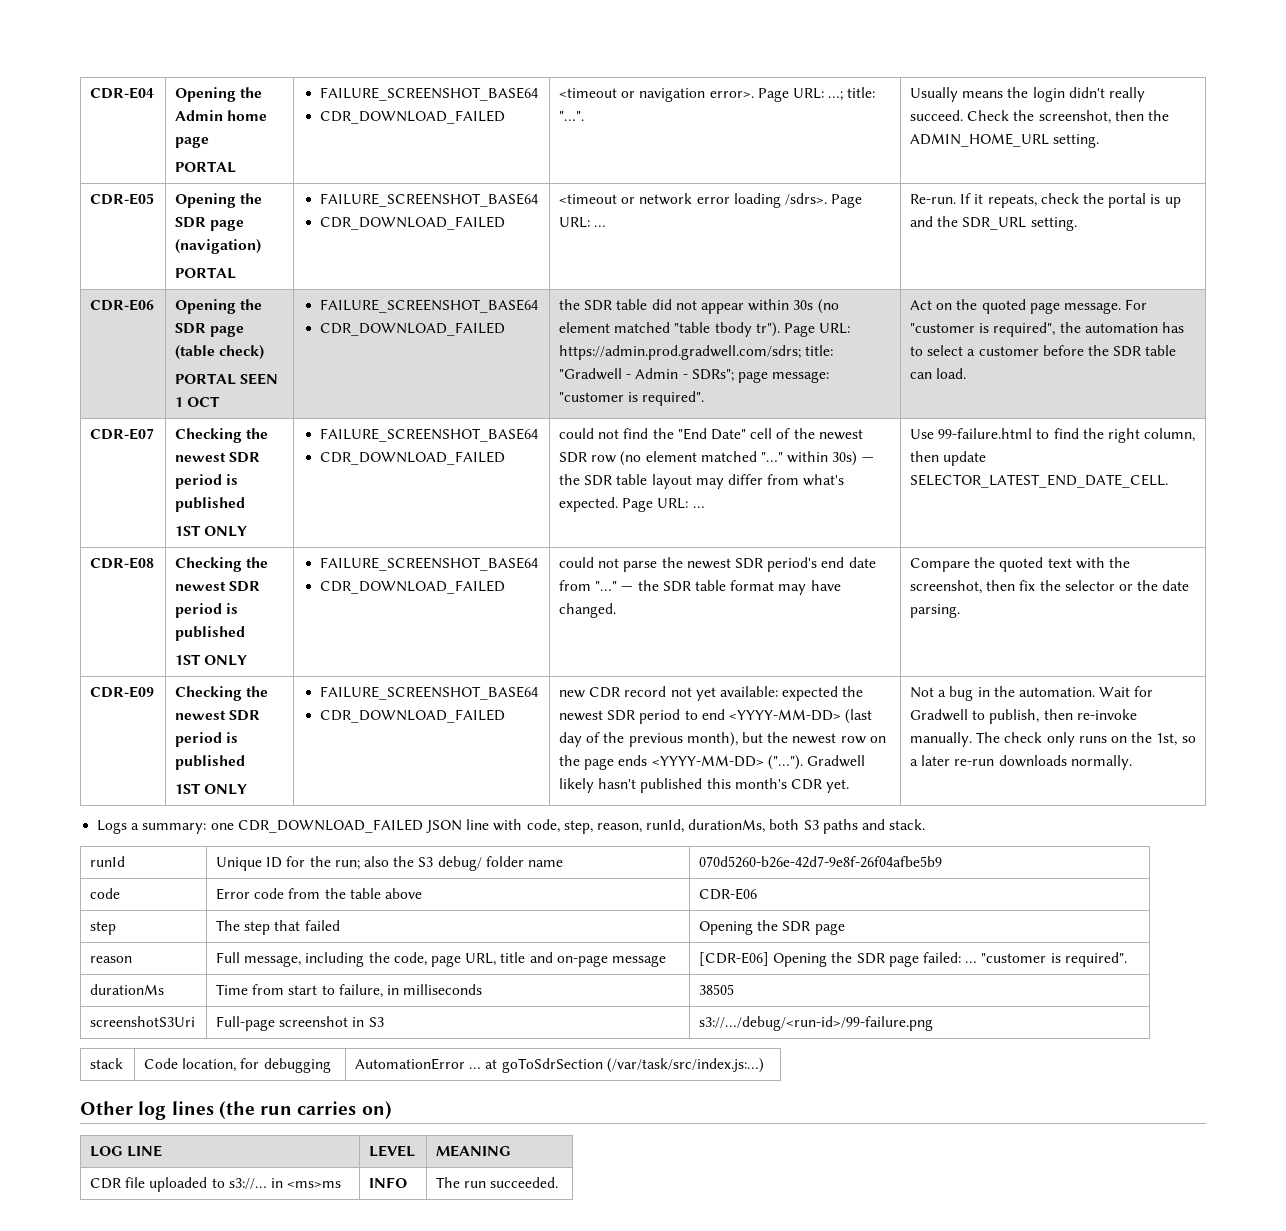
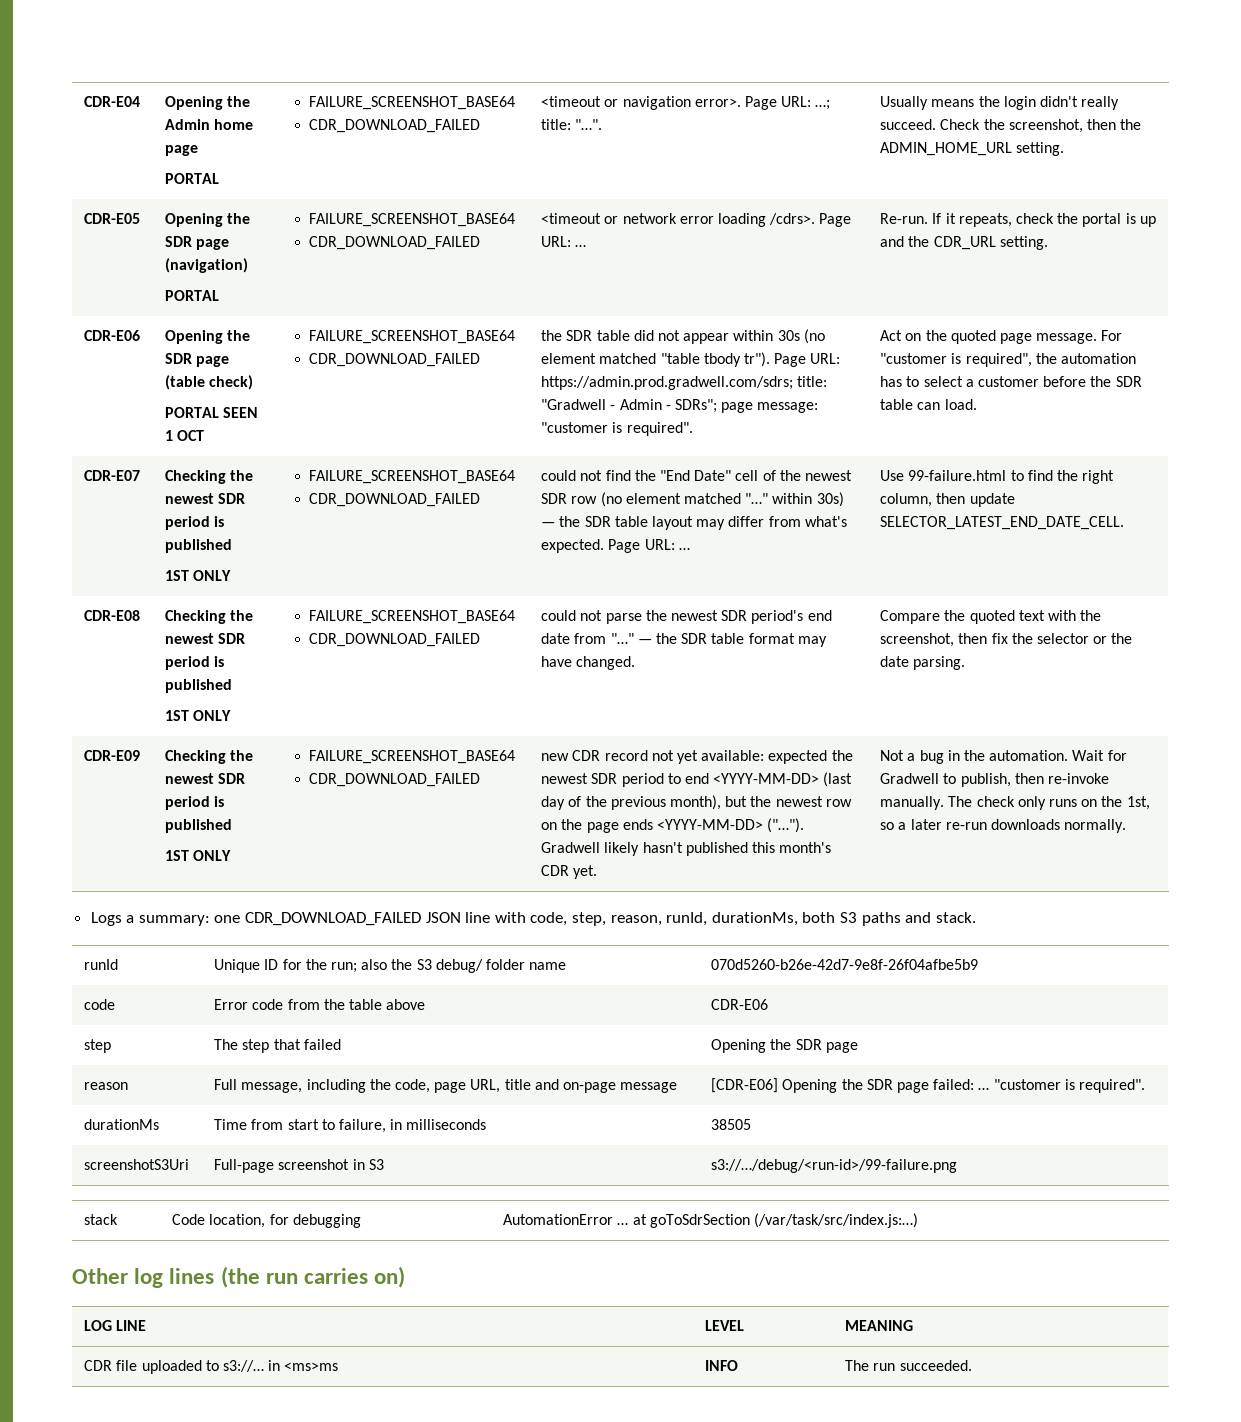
[784,193,827,205] /sdrs>. -> [769,213,816,225] /cdrs>.
[962,217,1027,230] SDR_URL -> [933,236,996,250] CDR_URL

